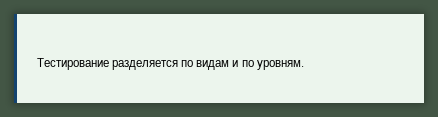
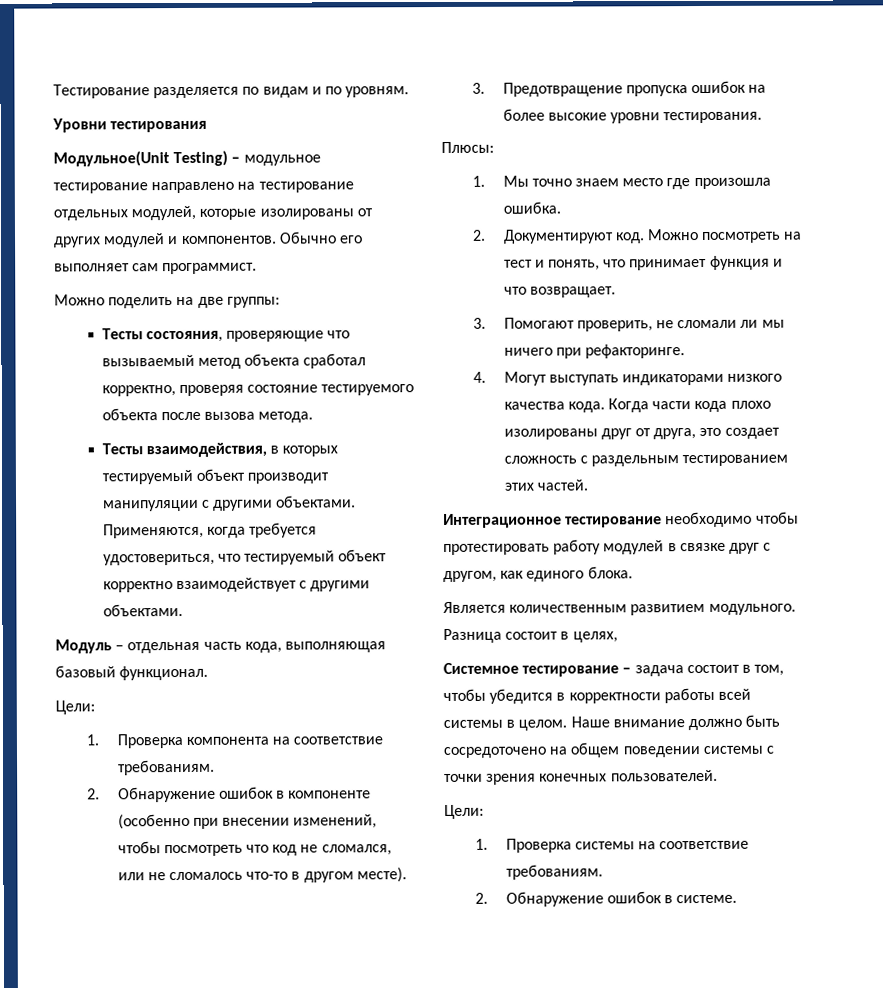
(304, 65) none -> [52,118,208,133] [53,150,321,167] [53,181,354,194] [53,205,373,221] [54,231,363,248] [54,262,258,275] [54,294,280,309] [101,328,351,343] [101,353,367,369] [101,384,415,397] [101,408,314,423] [101,442,339,458] [101,468,330,485] [102,495,357,512] [102,522,318,539] [102,549,388,566] [102,577,371,593] [102,604,183,617] [55,639,386,654] [55,665,209,681] [55,700,95,715] [85,734,384,749] [117,759,215,776] [86,786,372,803] [117,813,378,830] [117,841,392,857] [117,867,407,883] [471,80,767,97] [502,108,763,124] [441,141,494,154] [471,175,771,190] [502,201,561,214] [471,229,803,244] [503,255,783,271] [503,286,616,298] [472,317,785,332] [503,344,686,359] [472,371,783,386] [503,398,771,413] [503,427,780,440] [503,454,789,467] [503,479,588,491] [443,511,799,529] [443,539,772,556] [443,566,633,583] [443,601,796,616] [443,628,618,644] [443,662,785,677] [443,687,751,704] [443,714,781,731] [443,742,774,758] [444,769,718,785] [444,804,484,819] [474,838,750,853] [505,864,603,880] [474,891,738,907] // Уровни тестирования // Модульное(Unit Testing) – модульное тестирование направлено на тестирование отдельных модулей, которые изолированы от других модулей и компонентов. Обычно его выполняет сам программист. // Можно поделить на две группы: // Тесты состояния, проверяющие что вызываемый метод объекта сработал корректно, проверяя состояние тестируемого объекта после вызова метода. // Тесты взаимодействия, в которых тестируемый объект производит манипуляции с другими объектами. Применяются, когда требуется удостовериться, что тестируемый объект корректно взаимодействует с другими объектами. // Модуль – отдельная часть кода, выполняющая базовый функционал. // Цели: // 1. Проверка компонента на соответствие требованиям. // 2. Обнаружение ошибок в компоненте (особенно при внесении изменений, чтобы посмотреть что код не сломался, или не сломалось что-то в другом месте). // 3. Предотвращение пропуска ошибок на более высокие уровни тестирования. // Плюсы: // 1. Мы точно знаем место где произошла ошибка. // 2. Документируют код. Можно посмотреть на тест и понять, что принимает функция и что возвращает. // 3. Помогают проверить, не сломали ли мы ничего при рефакторинге. // 4. Могут выступать индикаторами низкого качества кода. Когда части кода плохо изолированы друг от друга, это создает сложность с раздельным тестированием этих частей. // Интеграционное тестирование необходимо чтобы протестировать работу модулей в связке друг с другом, как единого блока. // Является количественным развитием модульного. Разница состоит в целях, // Системное тестирование – задача состоит в том, чтобы убедится в корректности работы всей системы в целом. Наше внимание должно быть сосредоточено на общем поведении системы с точки зрения конечных пользователей. // Цели: // 1. Проверка системы на соответствие требованиям. // 2. Обнаружение ошибок в системе.

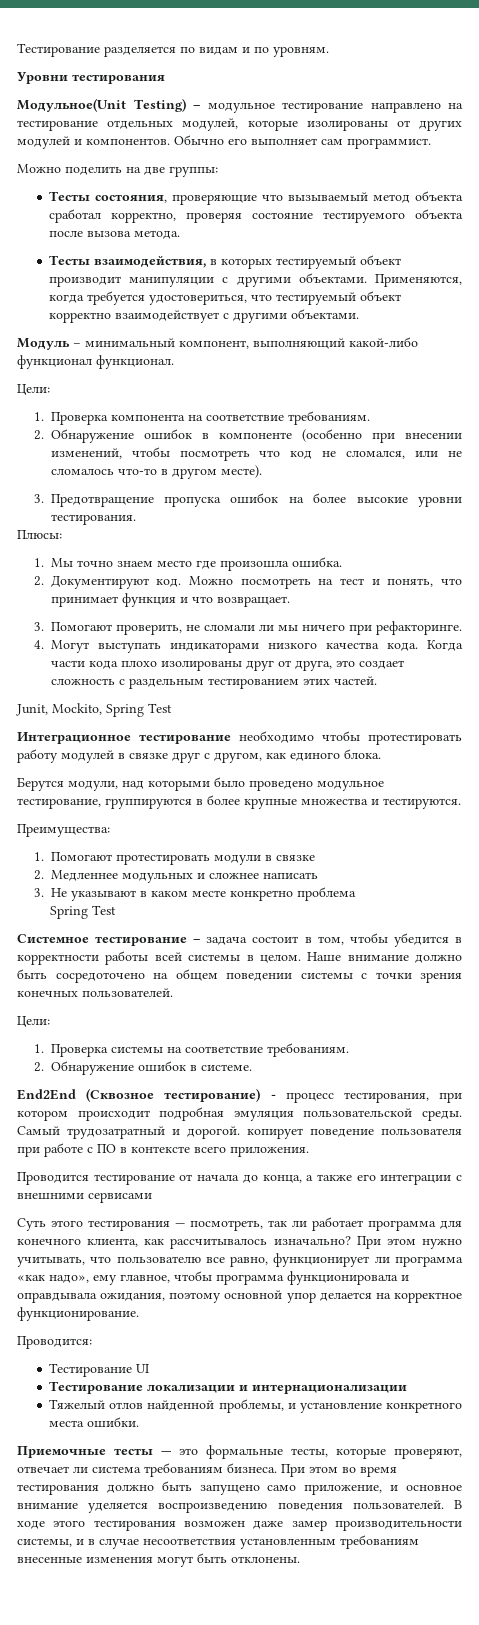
[127,641,386,654] [55,665,116,678] отдельная часть кода, выполняющая базовый -> [85,337,418,349] [17,355,92,369] минимальный компонент, выполняющий какой-либо функционал
(588, 485) none -> [16,703,172,717] // Junit, Mockito, Spring Test
[443,601,796,616] [443,628,618,644] Является количественным развитием модульного. Разница состоит в целях, -> [17,777,384,791] [17,795,461,809] [17,824,110,837] [33,852,315,865] [33,870,318,883] [33,887,356,901] [50,905,117,919] Берутся модули, над которыми было проведено модульное тестирование, группируются в более крупные множества и тестируются. // Преимущества: // 1. Помогают протестировать модули в связке // 2. Медленнее модульных и сложнее написать // 3. Не указывают в каком месте конкретно проблема // Spring Test
(738, 899) none -> [17,1088,463,1103] [17,1107,462,1121] [17,1126,462,1139] [17,1143,309,1157] [17,1172,462,1185] [17,1192,152,1203] [17,1217,462,1231] [17,1236,463,1249] [17,1253,463,1267] [17,1271,409,1285] [17,1290,463,1303] [17,1307,139,1321] [17,1336,92,1349] [49,1363,150,1377] [49,1381,408,1394] [49,1399,463,1413] [49,1417,140,1428] [17,1445,462,1459] [17,1463,397,1477] [17,1481,462,1495] [17,1500,462,1513] [17,1520,462,1531] [17,1535,419,1549] [17,1553,300,1567] // End2End (Сквозное тестирование) - процесс тестирования, при котором происходит подробная эмуляция пользовательской среды. Самый трудозатратный и дорогой. копирует поведение пользователя при работе с ПО в контексте всего приложения. // Проводится тестирование от начала до конца, а также его интеграции с внешними сервисами // Суть этого тестирования — посмотреть, так ли работает программа для конечного клиента, как рассчитывалось изначально? При этом нужно учитывать, что пользователю все равно, функционирует ли программа «как надо», ему главное, чтобы программа функционировала и оправдывала ожидания, поэтому основной упор делается на корректное функционирование. // Проводится: // Тестирование UI // Тестирование локализации и интернационализации // Тяжелый отлов найденной проблемы, и установление конкретного места ошибки. // Приемочные тесты — это формальные тесты, которые проверяют, отвечает ли система требованиям бизнеса. При этом во время тестирования должно быть запущено само приложение, и основное внимание уделяется воспроизведению поведения пользователей. В ходе этого тестирования возможен даже замер производительности системы, и в случае несоответствия установленным требованиям внесенные изменения могут быть отклонены.

